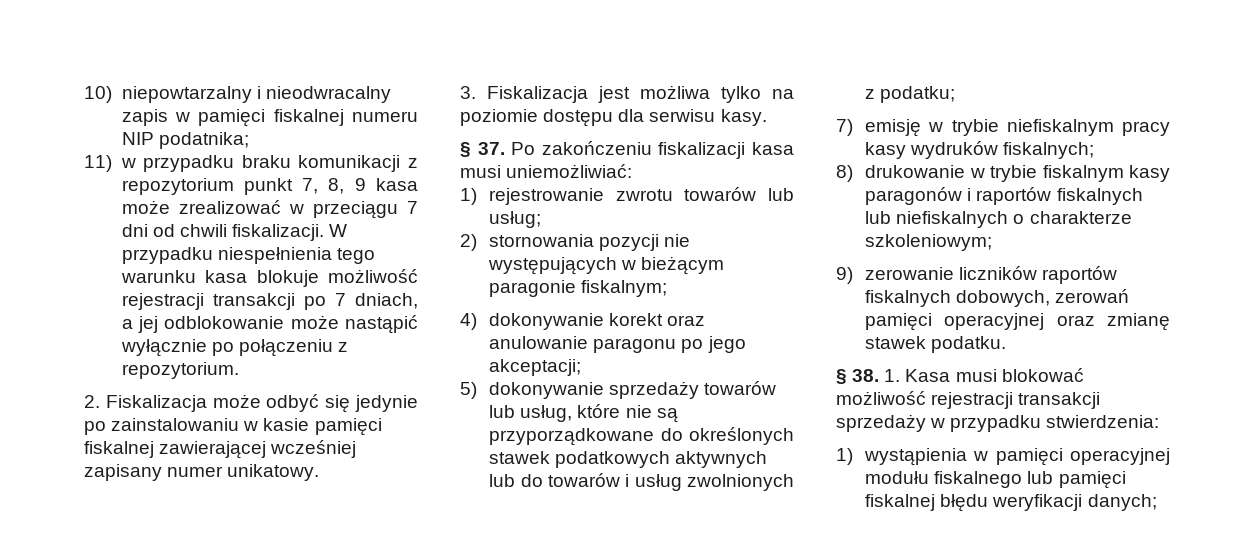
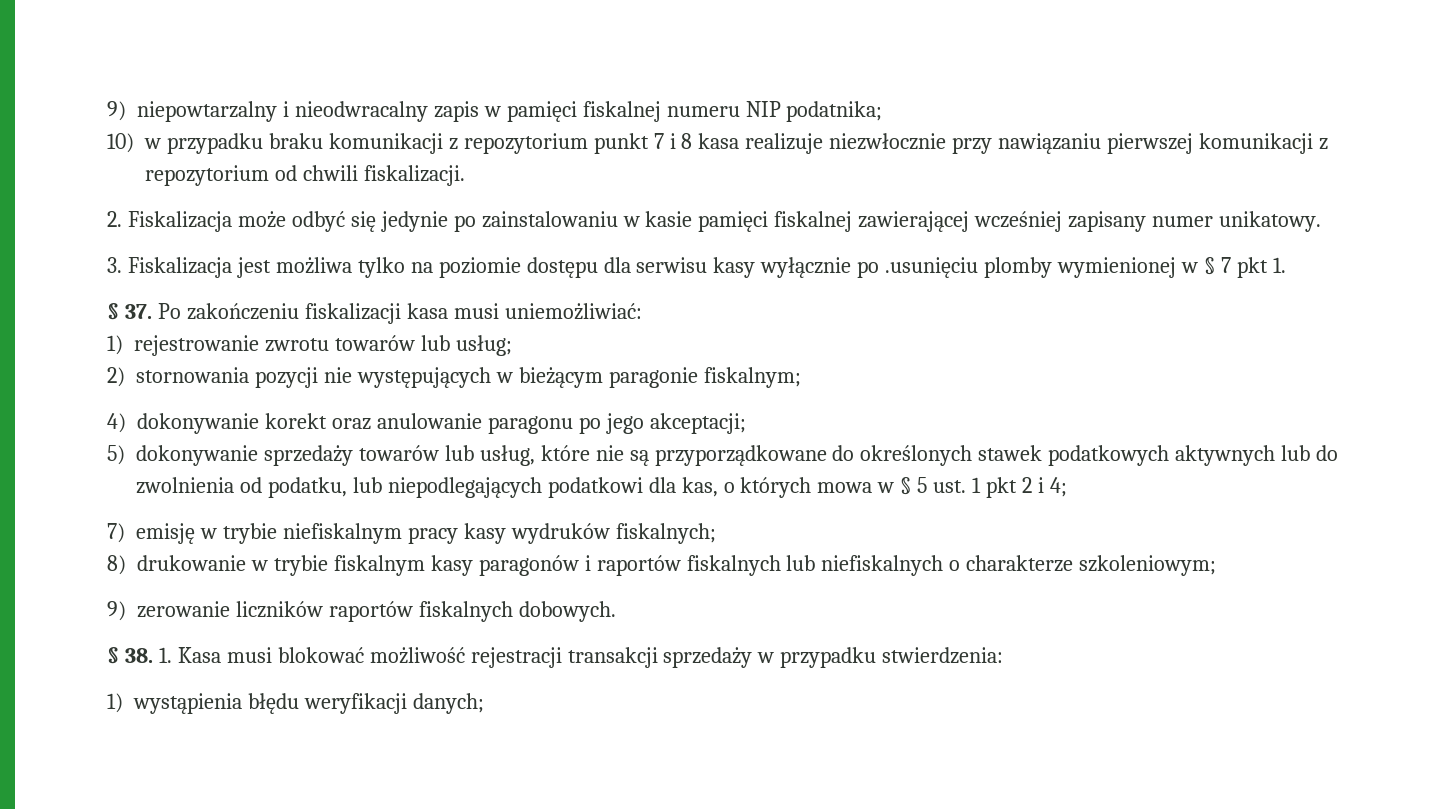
[84,86,112,103] 10) -> [107,101,126,121] 9)
[84,155,112,172] 11) -> [107,133,134,153] 10)
[302,178,418,194] [121,200,418,219] [121,224,348,241] [121,247,375,264] [120,269,418,287] [121,293,418,310] [121,315,418,334] [120,339,348,357] [121,362,239,379] 7, 8, 9 kasa może zrealizować w przeciągu 7 dni od chwili fiskalizacji. W przypadku niespełnienia tego warunku kasa blokuje możliwość rejestracji transakcji po 7 dniach, a jej odblokowanie może nastąpić wyłącznie po połączeniu z repozytorium. -> [653,133,1328,154] [145,165,465,186] 7 i 8 kasa realizuje niezwłocznie przy nawiązaniu pierwszej komunikacji z repozytorium od chwili fiskalizacji.
[720,109,767,126] kasy. -> [713,257,1286,278] kasy wyłącznie po .usunięciu plomby wymienionej w § 7 pkt 1.
[547,473,794,491] [865,86,956,103] towarów i usług zwolnionych z podatku; -> [136,477,1067,498] zwolnienia od podatku, lub niepodlegających podatkowi dla kas, o których mowa w § 5 ust. 1 pkt 2 i 4;
[956,289,1130,307] [865,313,1170,331] [865,336,1007,353] dobowych, zerowań pamięci operacyjnej oraz zmianę stawek podatku. -> [518,601,616,622] dobowych.
[973,448,1170,466] [865,471,1126,489] [865,494,936,511] w pamięci operacyjnej modułu fiskalnego lub pamięci fiskalnej -> (242, 703) none

